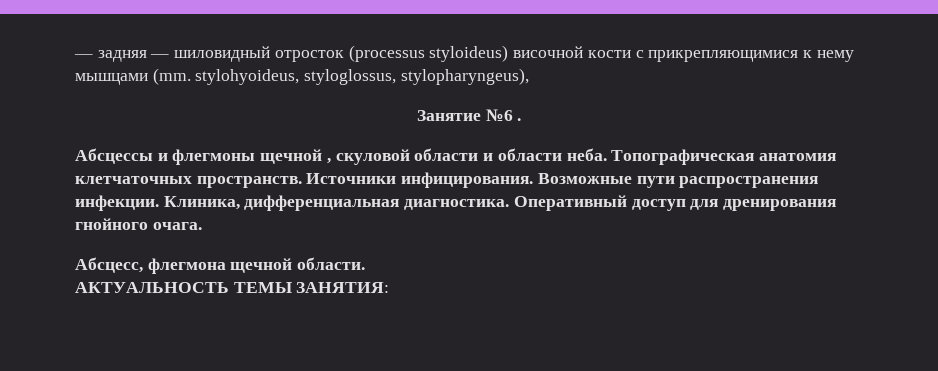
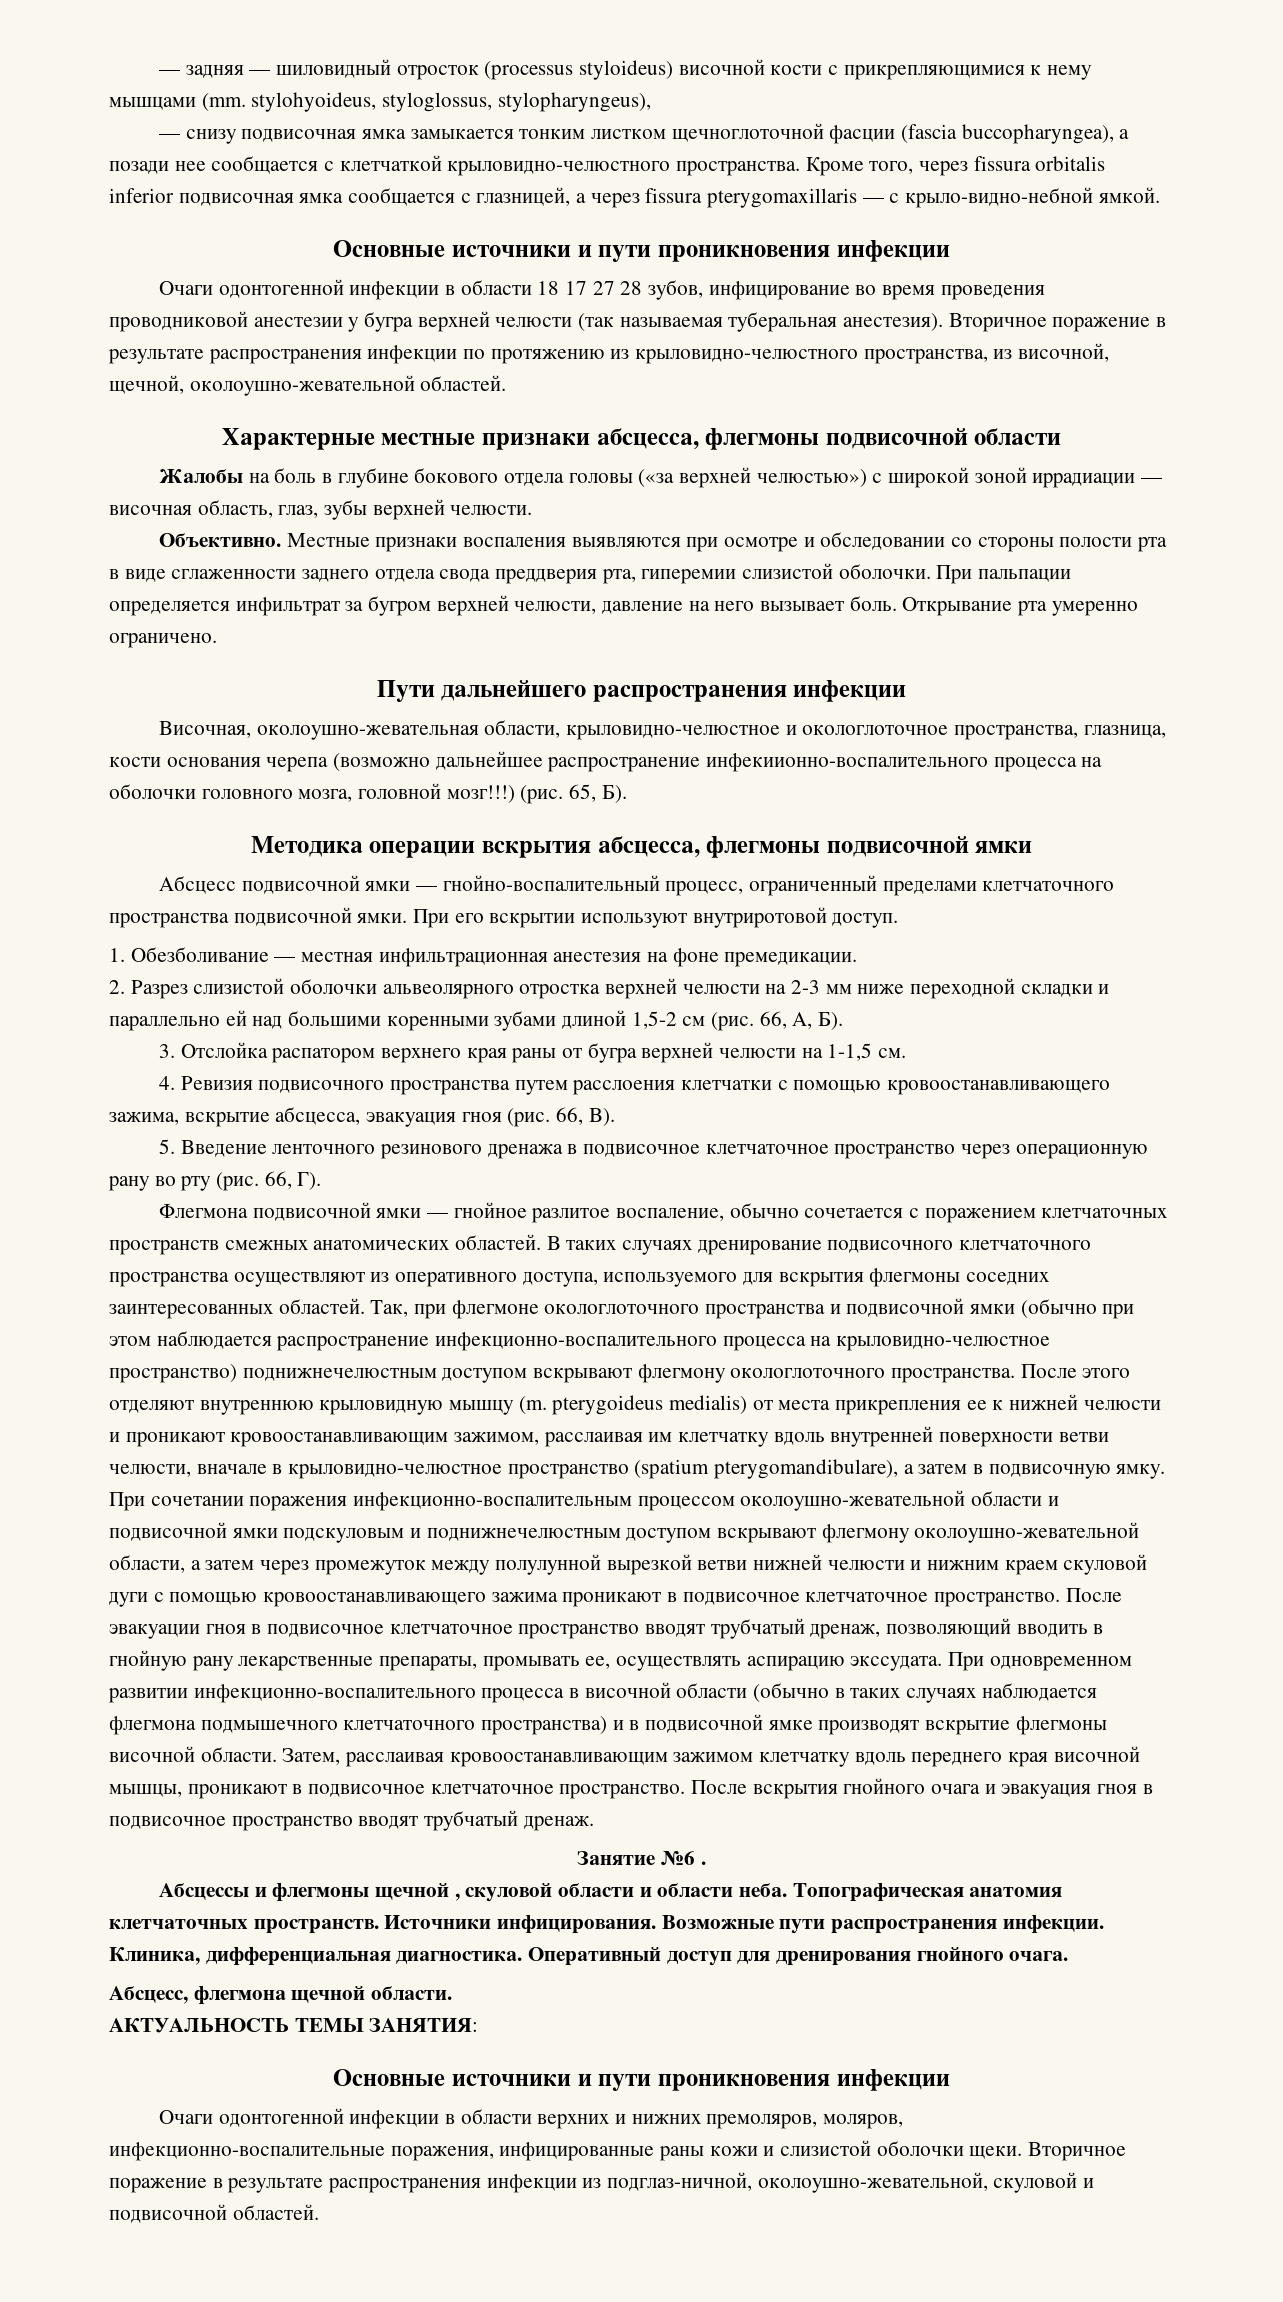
(529, 76) none -> [159,123,1130,144] [109,155,1106,176] [109,187,1160,208] [333,240,950,262] [159,279,1045,300] [109,311,1167,332] [108,343,1110,364] [109,375,507,396] [221,428,1062,450] [159,467,1163,488] [109,499,533,520] [159,532,1168,552] [109,563,1072,584] [109,595,1138,616] [109,633,217,648] [376,680,907,702] [159,720,1166,740] [109,751,1103,772] [109,783,627,804] [250,836,1033,858] [159,875,1115,896] [109,907,899,928] [109,947,858,967] [109,978,1110,999] [109,1010,844,1031] [159,1042,907,1063] [159,1076,1111,1095] [109,1107,615,1127] [159,1139,1148,1159] [108,1171,322,1191] [159,1202,1168,1223] [109,1234,1092,1255] [109,1268,1050,1287] [109,1298,1135,1319] [109,1331,1051,1351] [109,1364,1131,1383] [109,1394,1161,1415] [109,1426,1109,1447] [109,1459,1166,1479] [109,1490,1059,1511] [109,1522,1140,1543] [109,1554,1148,1575] [109,1588,1122,1607] [109,1618,1104,1639] [109,1650,1132,1671] [108,1682,1097,1703] [109,1714,1107,1735] [109,1746,1140,1767] [109,1778,1153,1799] [109,1810,594,1831] // — снизу подвисочная ямка замыкается тонким листком щечноглоточной фасции (fascia buccopharyngea), а позади нее сообщается с клетчаткой крыловидно-челюстного пространства. Кроме того, через fissura orbitalis inferior подвисочная ямка сообщается с глазницей, а через fissura pterygomaxillaris — с крыло-видно-небной ямкой. // Основные источники и пути проникновения инфекции // Очаги одонтогенной инфекции в области 18 17 27 28 зубов, инфицирование во время проведения проводниковой анестезии у бугра верхней челюсти (так называемая туберальная анестезия). Вторичное поражение в результате распространения инфекции по протяжению из крыловидно-челюстного пространства, из височной, щечной, околоушно-жевательной областей. // Характерные местные признаки абсцесса, флегмоны подвисочной области // Жалобы на боль в глубине бокового отдела головы («за верхней челюстью») с широкой зоной иррадиации — височная область, глаз, зубы верхней челюсти. // Объективно. Местные признаки воспаления выявляются при осмотре и обследовании со стороны полости рта в виде сглаженности заднего отдела свода преддверия рта, гиперемии слизистой оболочки. При пальпации определяется инфильтрат за бугром верхней челюсти, давление на него вызывает боль. Открывание рта умеренно ограничено. // Пути дальнейшего распространения инфекции // Височная, околоушно-жевательная области, крыловидно-челюстное и окологлоточное пространства, глазница, кости основания черепа (возможно дальнейшее распространение инфекиионно-воспалительного процесса на оболочки головного мозга, головной мозг!!!) (рис. 65, Б). // Методика операции вскрытия абсцесса, флегмоны подвисочной ямки // Абсцесс подвисочной ямки — гнойно-воспалительный процесс, ограниченный пределами клетчаточного пространства подвисочной ямки. При его вскрытии используют внутриротовой доступ. // 1. Обезболивание — местная инфильтрационная анестезия на фоне премедикации. // 2. Разрез слизистой оболочки альвеолярного отростка верхней челюсти на 2-3 мм ниже переходной складки и параллельно ей над большими коренными зубами длиной 1,5-2 см (рис. 66, А, Б). // 3. Отслойка распатором верхнего края раны от бугра верхней челюсти на 1-1,5 см. // 4. Ревизия подвисочного пространства путем расслоения клетчатки с помощью кровоостанавливающего зажима, вскрытие абсцесса, эвакуация гноя (рис. 66, В). // 5. Введение ленточного резинового дренажа в подвисочное клетчаточное пространство через операционную рану во рту (рис. 66, Г). // Флегмона подвисочной ямки — гнойное разлитое воспаление, обычно сочетается с поражением клетчаточных пространств смежных анатомических областей. В таких случаях дренирование подвисочного клетчаточного пространства осуществляют из оперативного доступа, используемого для вскрытия флегмоны соседних заинтересованных областей. Так, при флегмоне окологлоточного пространства и подвисочной ямки (обычно при этом наблюдается распространение инфекционно-воспалительного процесса на крыловидно-челюстное пространство) поднижнечелюстным доступом вскрывают флегмону окологлоточного пространства. После этого отделяют внутреннюю крыловидную мышцу (m. pterygoideus medialis) от места прикрепления ее к нижней челюсти и проникают кровоостанавливающим зажимом, расслаивая им клетчатку вдоль внутренней поверхности ветви челюсти, вначале в крыловидно-челюстное пространство (spatium pterygomandibulare), а затем в подвисочную ямку. При сочетании поражения инфекционно-воспалительным процессом околоушно-жевательной области и подвисочной ямки подскуловым и поднижнечелюстным доступом вскрывают флегмону околоушно-жевательной области, а затем через промежуток между полулунной вырезкой ветви нижней челюсти и нижним краем скуловой дуги с помощью кровоостанавливающего зажима проникают в подвисочное клетчаточное пространство. После эвакуации гноя в подвисочное клетчаточное пространство вводят трубчатый дренаж, позволяющий вводить в гнойную рану лекарственные препараты, промывать ее, осуществлять аспирацию экссудата. При одновременном развитии инфекционно-воспалительного процесса в височной области (обычно в таких случаях наблюдается флегмона подмышечного клетчаточного пространства) и в подвисочной ямке производят вскрытие флегмоны височной области. Затем, расслаивая кровоостанавливающим зажимом клетчатку вдоль переднего края височной мышцы, проникают в подвисочное клетчаточное пространство. После вскрытия гнойного очага и эвакуация гноя в подвисочное пространство вводят трубчатый дренаж.
(390, 287) none -> [333,2069,950,2091] [159,2108,904,2129] [109,2140,1127,2161] [109,2172,1095,2193] [109,2204,319,2223] // Основные источники и пути проникновения инфекции // Очаги одонтогенной инфекции в области верхних и нижних премоляров, моляров, инфекционно-воспалительные поражения, инфицированные раны кожи и слизистой оболочки щеки. Вторичное поражение в результате распространения инфекции из подглаз-ничной, околоушно-жевательной, скуловой и подвисочной областей.

